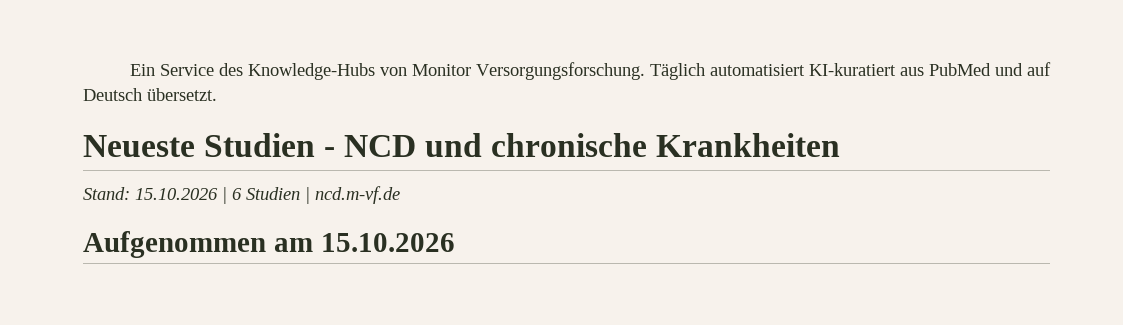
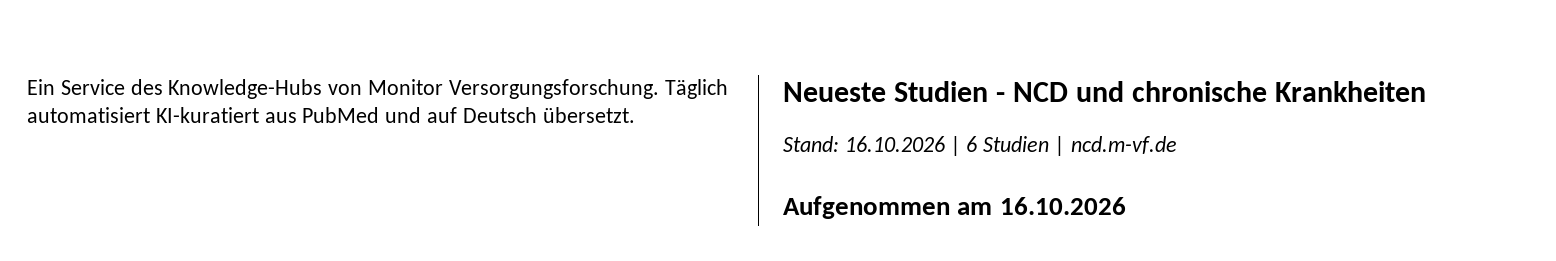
[135,188,218,200] 15.10.2026 -> [844,136,945,152] 16.10.2026
[320,233,455,252] 15.10.2026 -> [999,197,1126,215] 16.10.2026

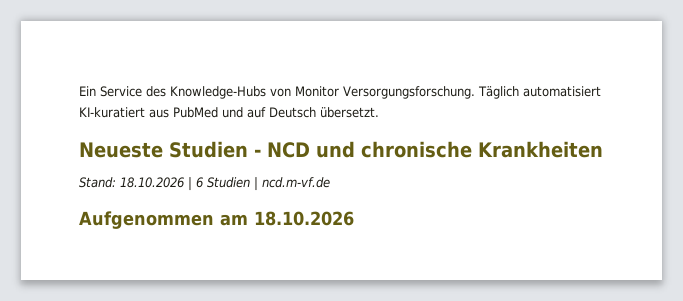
[844,136,945,152] 16.10.2026 -> [120,177,184,188] 18.10.2026
[999,197,1126,215] 16.10.2026 -> [254,211,354,226] 18.10.2026

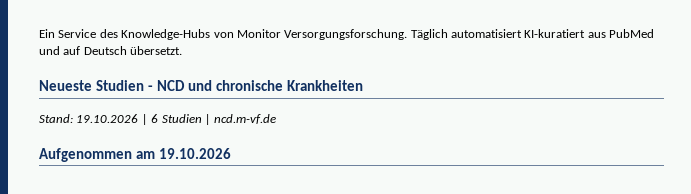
[120,177,184,188] 18.10.2026 -> [76,114,139,123] 19.10.2026
[254,211,354,226] 18.10.2026 -> [158,148,231,159] 19.10.2026

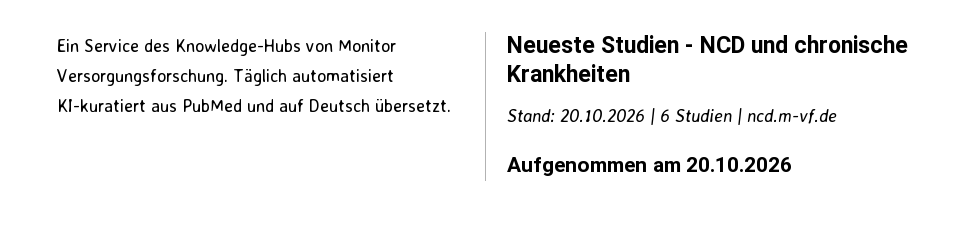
[76,114,139,123] 19.10.2026 -> [560,109,645,123] 20.10.2026
[158,148,231,159] 19.10.2026 -> [686,157,793,172] 20.10.2026

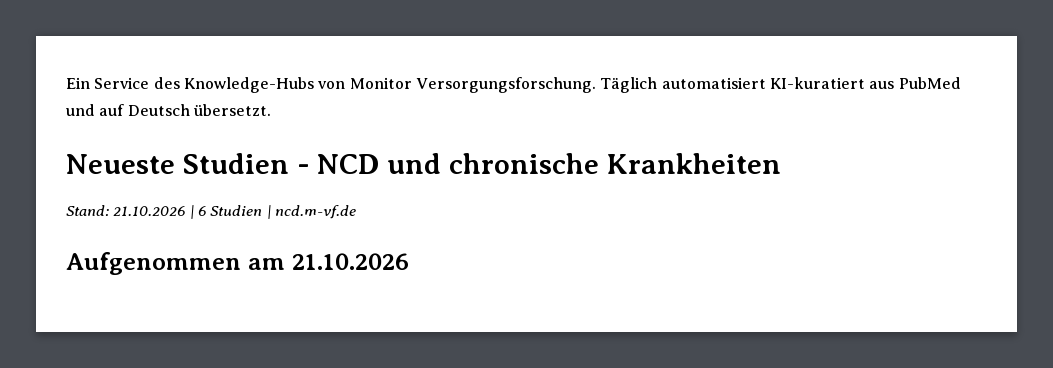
[560,109,645,123] 20.10.2026 -> [113,206,186,216] 21.10.2026
[686,157,793,172] 20.10.2026 -> [291,253,409,270] 21.10.2026

